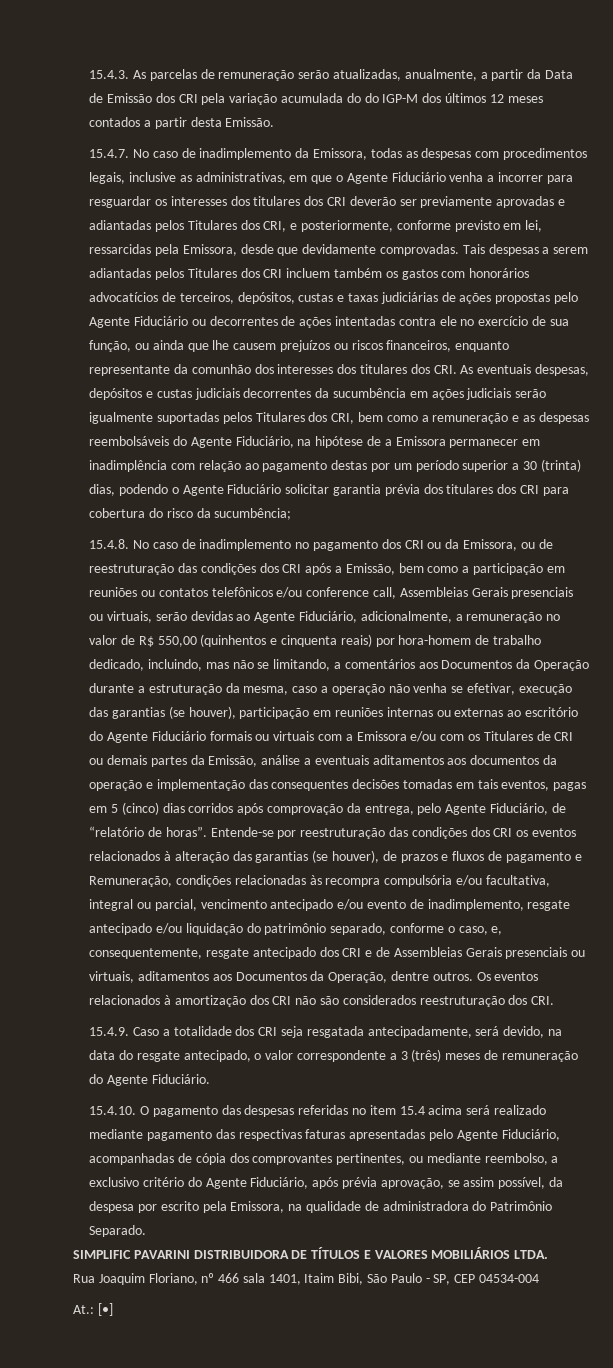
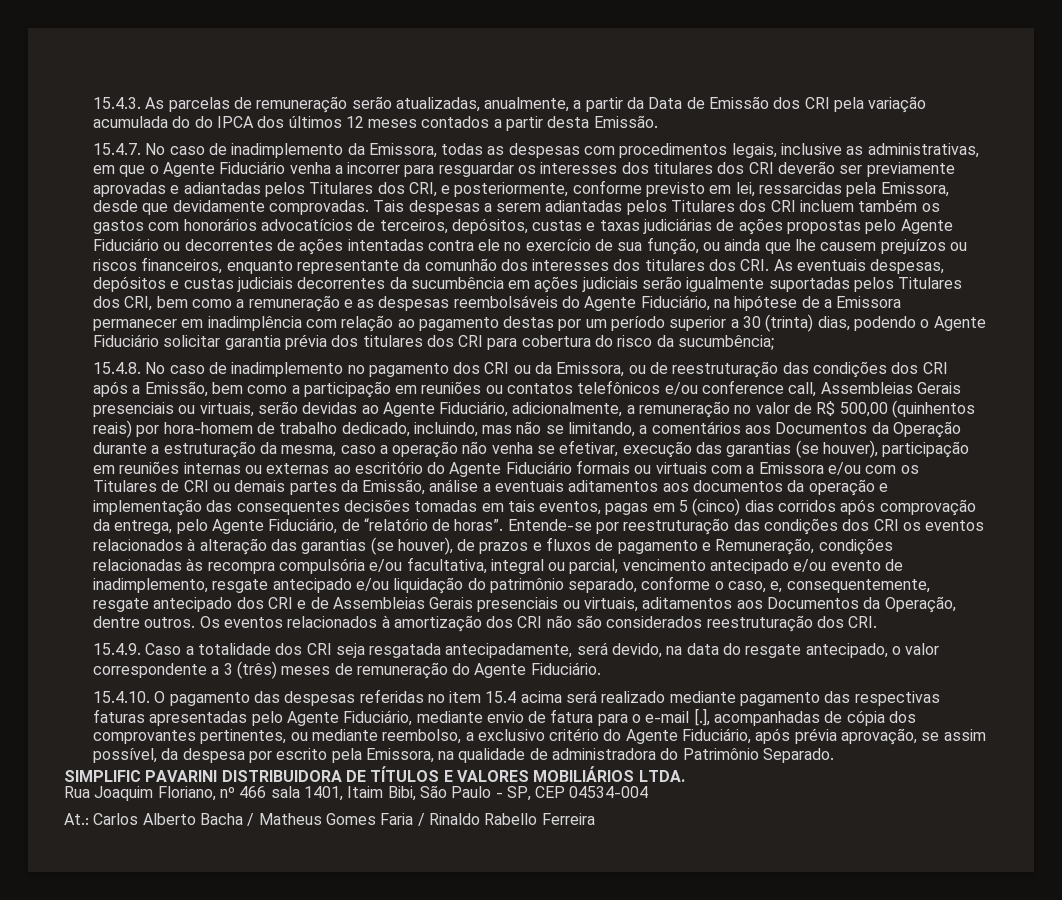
[382,94,419,103] IGP-M -> [216,116,254,128] IPCA
[157,634,338,647] 550,00 (quinhentos e cinquenta -> [839,400,976,418] 500,00 (quinhentos
(560, 1135) none -> [416,708,710,726] mediante envio de fatura para o e-mail [.],
[97,1303,113,1316] [•] -> [93,813,595,826] Carlos Alberto Bacha / Matheus Gomes Faria / Rinaldo Rabello Ferreira

